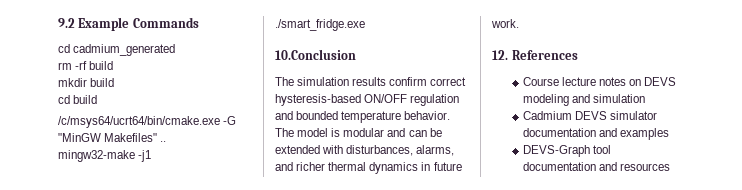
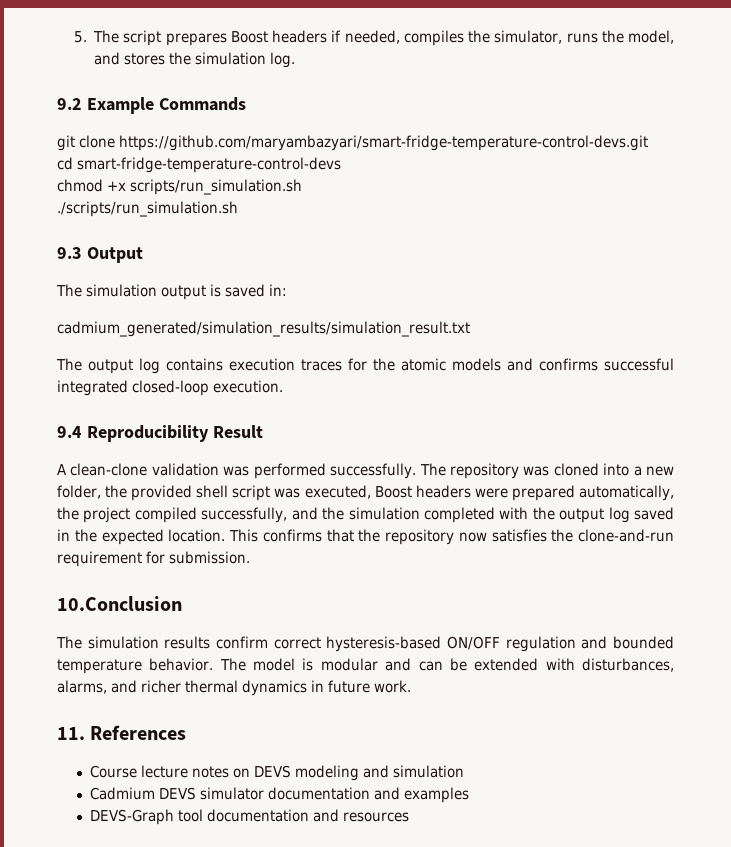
[58,17,199,31] [58,44,176,56] [58,61,114,70] [58,78,115,87] [58,95,98,104] [58,116,237,128] [58,133,167,142] [58,150,152,162] [275,19,365,31] 9.2 Example Commands // cd cadmium_generated // rm -rf build // mkdir build // cd build // /c/msys64/ucrt64/bin/cmake.exe -G "MinGW Makefiles" .. // mingw32-make -j1 // ./smart_fridge.exe -> [73,30,674,46] [94,52,296,68] [57,97,246,114] [57,135,648,151] [57,157,341,173] [57,179,302,195] [57,201,238,217] [57,247,143,263] [56,284,287,300] [57,321,470,337] [56,358,674,374] [57,380,283,396] [57,425,263,442] [57,463,674,479] [57,485,674,501] [57,507,674,523] [57,529,674,545] [57,551,250,567] 5. The script prepares Boost headers if needed, compiles the simulator, runs the model, and stores the simulation log. // 9.2 Example Commands // git clone https://github.com/maryambazyari/smart-fridge-temperature-control-devs.git // cd smart-fridge-temperature-control-devs // chmod +x scripts/run_simulation.sh // ./scripts/run_simulation.sh // 9.3 Output // The simulation output is saved in: // cadmium_generated/simulation_results/simulation_result.txt // The output log contains execution traces for the atomic models and confirms successful integrated closed-loop execution. // 9.4 Reproducibility Result // A clean-clone validation was performed successfully. The repository was cloned into a new folder, the provided shell script was executed, Boost headers were prepared automatically, the project compiled successfully, and the simulation completed with the output log saved in the expected location. This confirms that the repository now satisfies the clone-and-run requirement for submission.
[492,50,508,60] 12. -> [57,727,85,740] 11.

